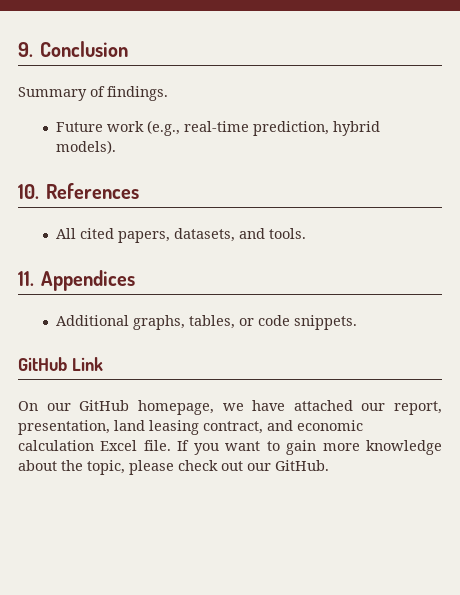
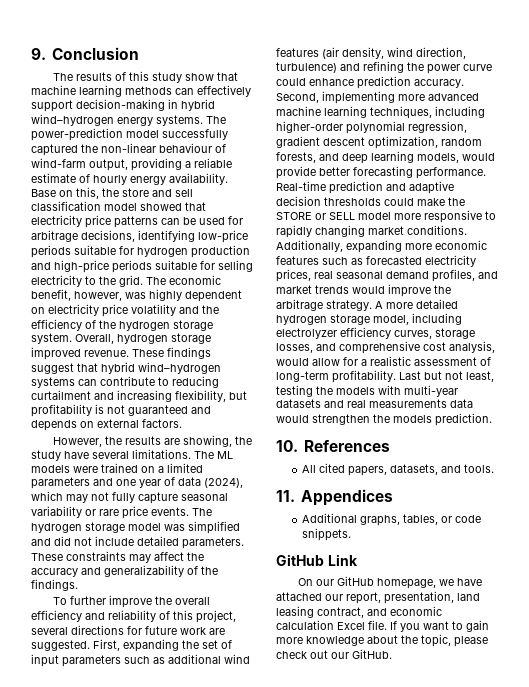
[18,86,168,101] [56,120,381,136] [56,140,117,154] Summary of findings. // Future work (e.g., real-time prediction, hybrid models). -> [53,71,239,83] [31,85,251,97] [31,99,215,112] [31,114,226,126] [31,128,228,141] [31,143,226,156] [31,158,232,171] [31,173,228,185] [31,187,193,199] [31,201,206,211] [31,215,243,228] [31,230,248,243] [31,245,250,258] [31,260,253,273] [31,275,221,287] [31,289,242,302] [31,304,219,317] [31,319,213,331] [31,333,211,344] [31,347,211,360] [31,362,221,374] [31,376,219,388] [31,390,247,402] [31,404,211,417] [31,419,182,431] [53,435,253,447] [31,449,233,461] [31,463,203,473] [31,477,243,489] [31,491,228,504] [31,506,212,519] [31,521,240,534] [31,536,244,549] [31,551,204,563] [31,565,218,577] [31,579,78,591] [53,595,211,608] [31,610,236,623] [31,625,225,635] [31,639,232,652] [31,654,250,667] [276,47,466,59] [276,61,492,74] [276,76,464,89] [276,91,479,104] [276,106,485,119] [276,121,467,134] [276,136,482,149] [276,151,495,164] [276,166,486,179] [276,181,454,194] [276,196,465,206] [276,210,496,223] [276,225,467,238] [276,240,487,253] [276,255,476,267] [276,269,498,282] [276,284,451,297] [276,299,458,311] [276,313,462,325] [276,327,475,339] [276,341,495,354] [276,356,491,366] [276,370,494,383] [276,385,458,397] [276,399,473,408] [276,413,492,426] The results of this study show that machine learning methods can effectively support decision-making in hybrid wind–hydrogen energy systems. The power-prediction model successfully captured the non-linear behaviour of wind-farm output, providing a reliable estimate of hourly energy availability. Base on this, the store and sell classification model showed that electricity price patterns can be used for arbitrage decisions, identifying low-price periods suitable for hydrogen production and high-price periods suitable for selling electricity to the grid. The economic benefit, however, was highly dependent on electricity price volatility and the efficiency of the hydrogen storage system. Overall, hydrogen storage improved revenue. These findings suggest that hybrid wind–hydrogen systems can contribute to reducing curtailment and increasing flexibility, but profitability is not guaranteed and depends on external factors. // However, the results are showing, the study have several limitations. The ML models were trained on a limited parameters and one year of data (2024), which may not fully capture seasonal variability or rare price events. The hydrogen storage model was simplified and did not include detailed parameters. These constraints may affect the accuracy and generalizability of the findings. // To further improve the overall efficiency and reliability of this project, several directions for future work are suggested. First, expanding the set of input parameters such as additional wind features (air density, wind direction, turbulence) and refining the power curve could enhance prediction accuracy. Second, implementing more advanced machine learning techniques, including higher-order polynomial regression, gradient descent optimization, random forests, and deep learning models, would provide better forecasting performance. Real-time prediction and adaptive decision thresholds could make the STORE or SELL model more responsive to rapidly changing market conditions. Additionally, expanding more economic features such as forecasted electricity prices, real seasonal demand profiles, and market trends would improve the arbitrage strategy. A more detailed hydrogen storage model, including electrolyzer efficiency curves, storage losses, and comprehensive cost analysis, would allow for a realistic assessment of long-term profitability. Last but not least, testing the models with multi-year datasets and real measurements data would strengthen the models prediction.

